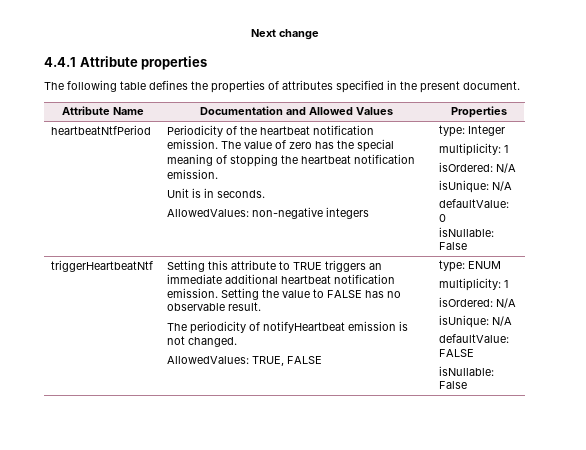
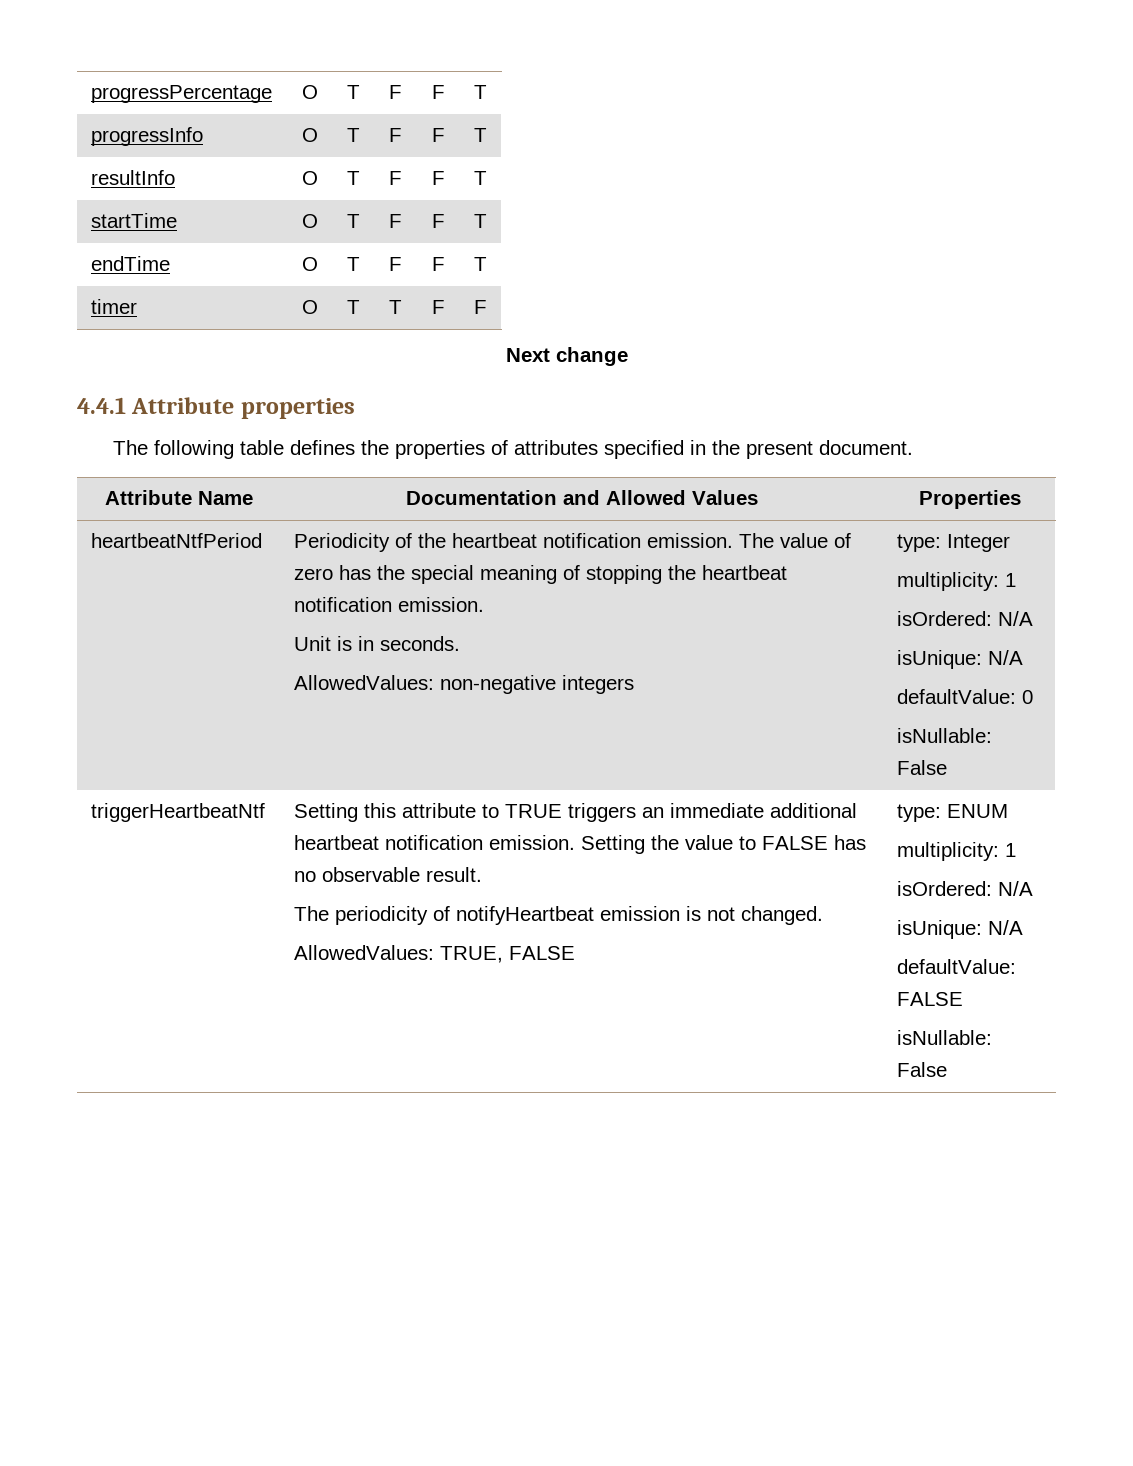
(251, 33) none -> [91,85,273,103] [302,85,318,99] [347,85,360,99] [389,85,402,99] [431,85,445,99] [474,85,487,99] [91,127,204,146] [302,128,318,142] [347,128,360,142] [389,128,402,142] [431,128,445,142] [474,128,487,142] [91,170,176,185] [302,171,318,185] [347,171,360,185] [389,171,402,185] [431,171,445,185] [474,171,487,185] [91,213,178,228] [302,214,318,228] [347,214,360,228] [389,214,402,228] [431,214,445,228] [474,214,487,228] [91,256,171,271] [302,257,318,271] [347,257,360,271] [389,257,402,271] [431,257,445,271] [474,257,487,271] [91,299,138,314] [302,300,318,314] [347,300,360,314] [389,300,402,314] [431,300,445,314] [474,300,487,314] progressPercentage | O | T | F | F | T // progressInfo | O | T | F | F | T // resultInfo | O | T | F | F | T // startTime | O | T | F | F | T // endTime | O | T | F | F | T // timer | O | T | T | F | F //

